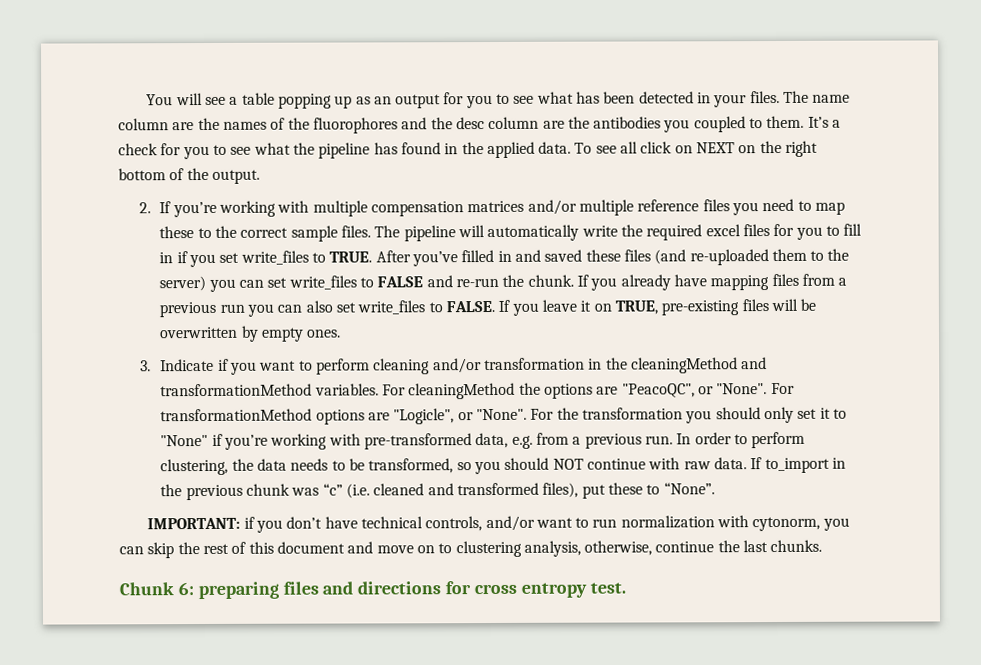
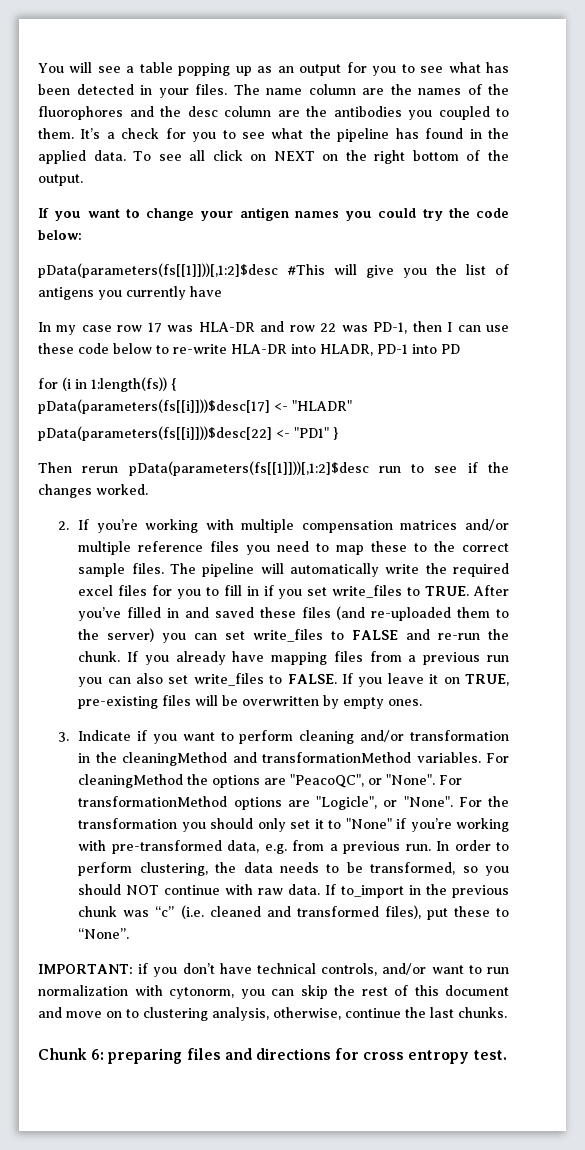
(260, 176) none -> [38,207,509,221] [38,230,82,240] [38,263,509,278] [38,286,222,300] [38,321,509,335] [38,343,460,356] [38,377,177,392] [38,399,352,414] [38,426,338,441] [38,461,509,476] [38,484,148,498] // If you want to change your antigen names you could try the code below: // pData(parameters(fs[[1]]))[,1:2]$desc #This will give you the list of antigens you currently have // In my case row 17 was HLA-DR and row 22 was PD-1, then I can use these code below to re-write HLA-DR into HLADR, PD-1 into PD // for (i in 1:length(fs)) { // pData(parameters(fs[[i]]))$desc[17] <- "HLADR" // pData(parameters(fs[[i]]))$desc[22] <- "PD1" } // Then rerun pData(parameters(fs[[1]]))[,1:2]$desc run to see if the changes worked.

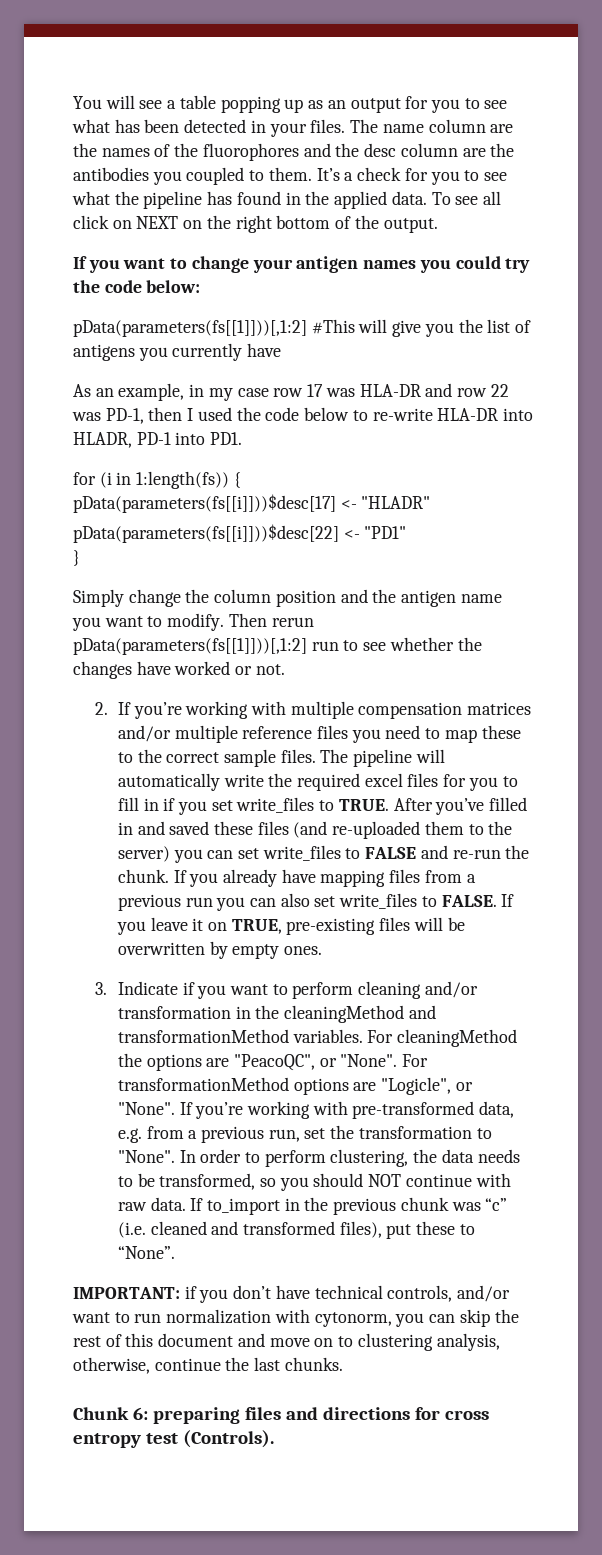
[38,263,278,278] pData(parameters(fs[[1]]))[,1:2]$desc -> [73,320,307,337] pData(parameters(fs[[1]]))[,1:2]
[38,322,51,332] In -> [73,383,205,401] As an example, in
[457,325,509,332] [38,343,74,354] can use these -> [197,407,261,421] used the
[441,344,460,354] PD -> [210,432,243,445] PD1.
(329, 432) none -> (407, 532) //
(338, 433) none -> [73,589,502,607] [72,613,225,631] Simply change the column position and the antigen name you want to modify.
[128,461,369,476] pData(parameters(fs[[1]]))[,1:2]$desc -> [73,638,307,655] pData(parameters(fs[[1]]))[,1:2]
[467,462,478,473] if -> [389,637,454,651] whether
[96,484,148,495] worked. -> [136,661,285,675] have worked or not.
[458,796,509,807] [78,818,407,832] For the transformation you should only set it to "None" if -> [179,1102,193,1115] If
[405,844,431,851] run. -> [268,1125,492,1142] [117,1150,175,1163] run, set the transformation to "None".
[473,1050,507,1060] test. -> [145,1430,274,1448] test (Controls).

